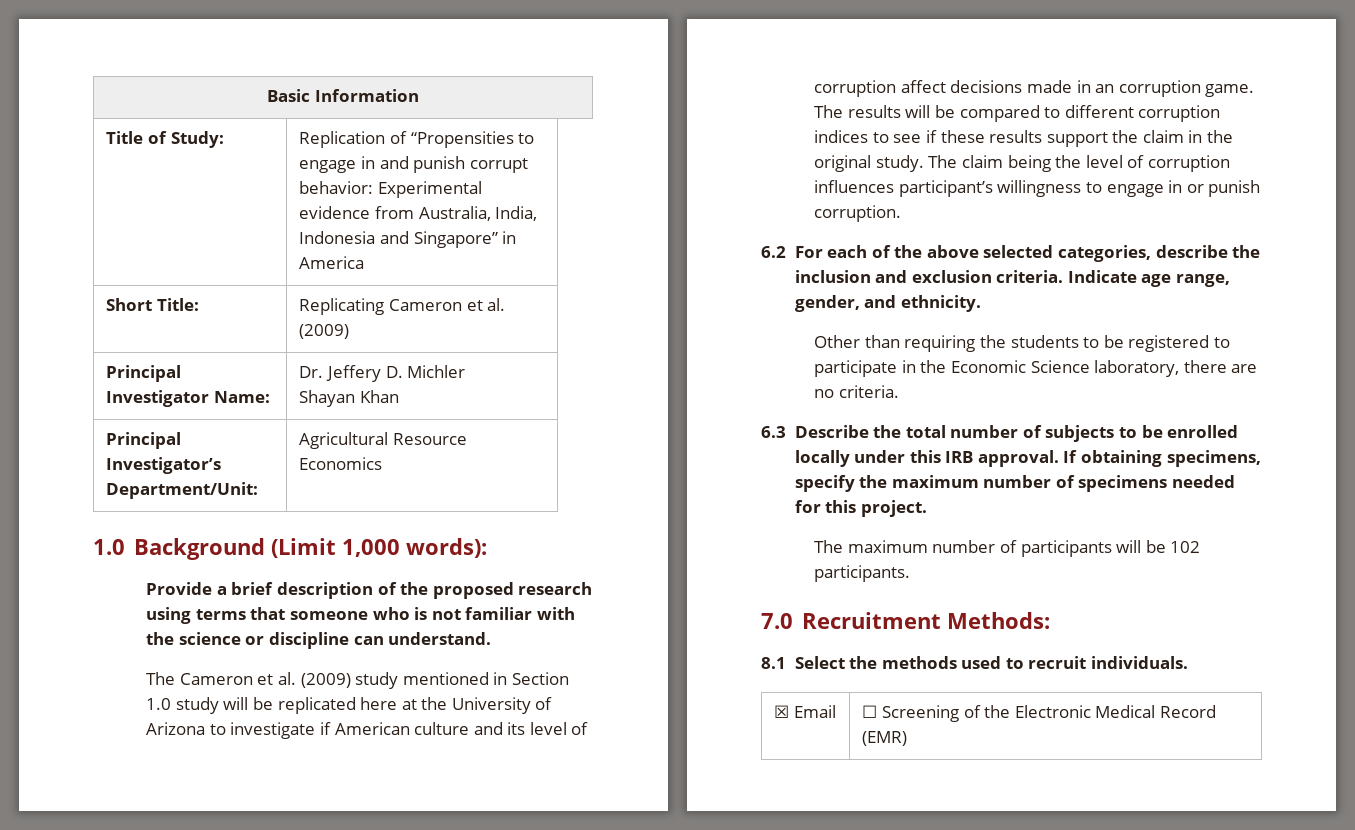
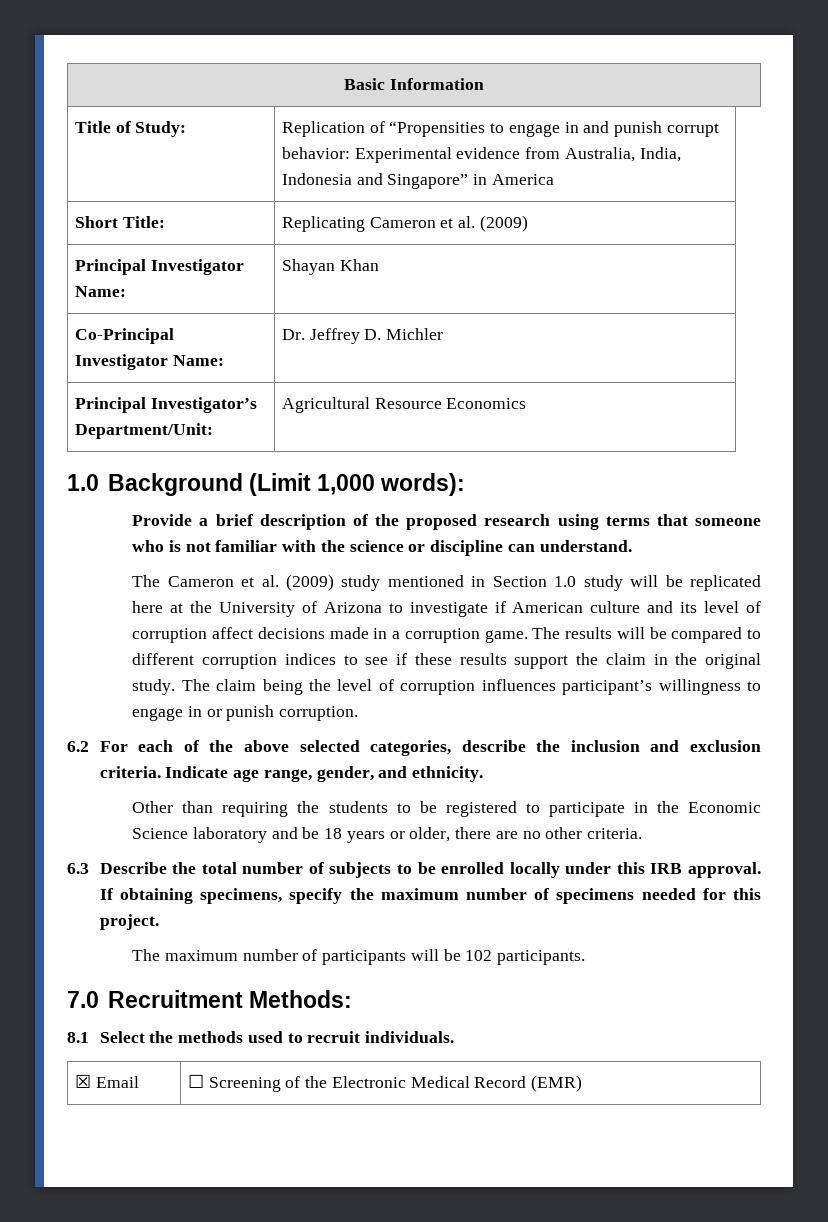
(271, 397) none -> [281,259,379,275] [74,328,174,344] [74,354,224,370] | Shayan Khan // Co-Principal Investigator Name:
[326,365,382,382] Jeffery -> [309,328,360,344] Jeffrey
[299,390,400,407] // Shayan Khan -> (444, 334) none
[1095,84,1115,93] an -> [392,631,401,639] a
[1094,360,1180,377] laboratory, -> [192,827,451,843] laboratory and be 18 years or older,
(835, 393) none -> [545,827,583,839] other

